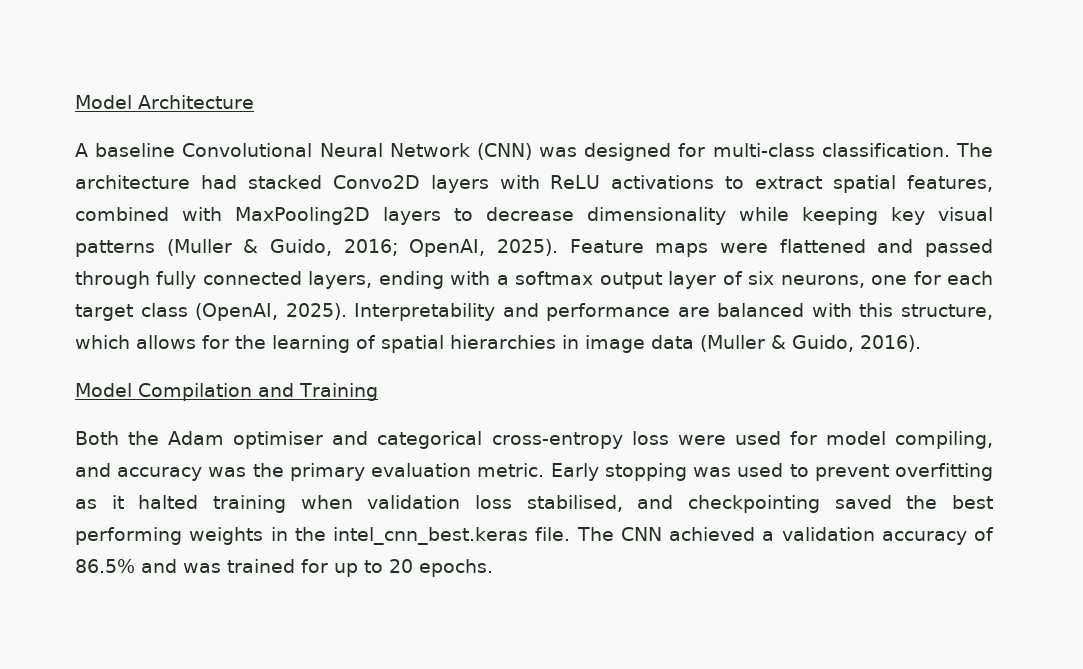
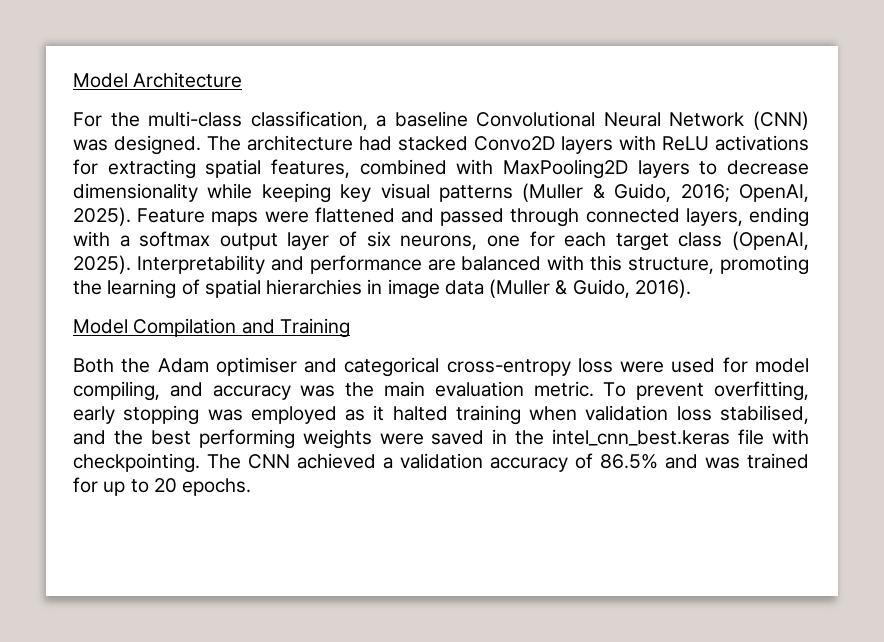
[75,143,88,157] A -> [73,111,387,130] For the multi-class classification, a
[584,143,950,161] designed for multi-class classification. -> [114,135,201,155] designed.
[725,176,823,189] to extract -> [73,159,196,179] for extracting
[156,271,197,289] fully -> (580, 217) none
[75,335,229,349] which allows for -> [720,255,810,275] promoting
[289,463,365,481] primary -> [384,381,426,397] main
[550,463,994,481] Early stopping was used to prevent overfitting -> [603,381,809,401] [73,405,337,425] To prevent overfitting, early stopping was employed
[688,495,892,513] checkpointing saved -> (106, 437) none
(264, 536) none -> [379,430,485,445] were saved
[535,527,571,541] file. -> [738,429,809,445] [73,453,200,473] file with checkpointing.

